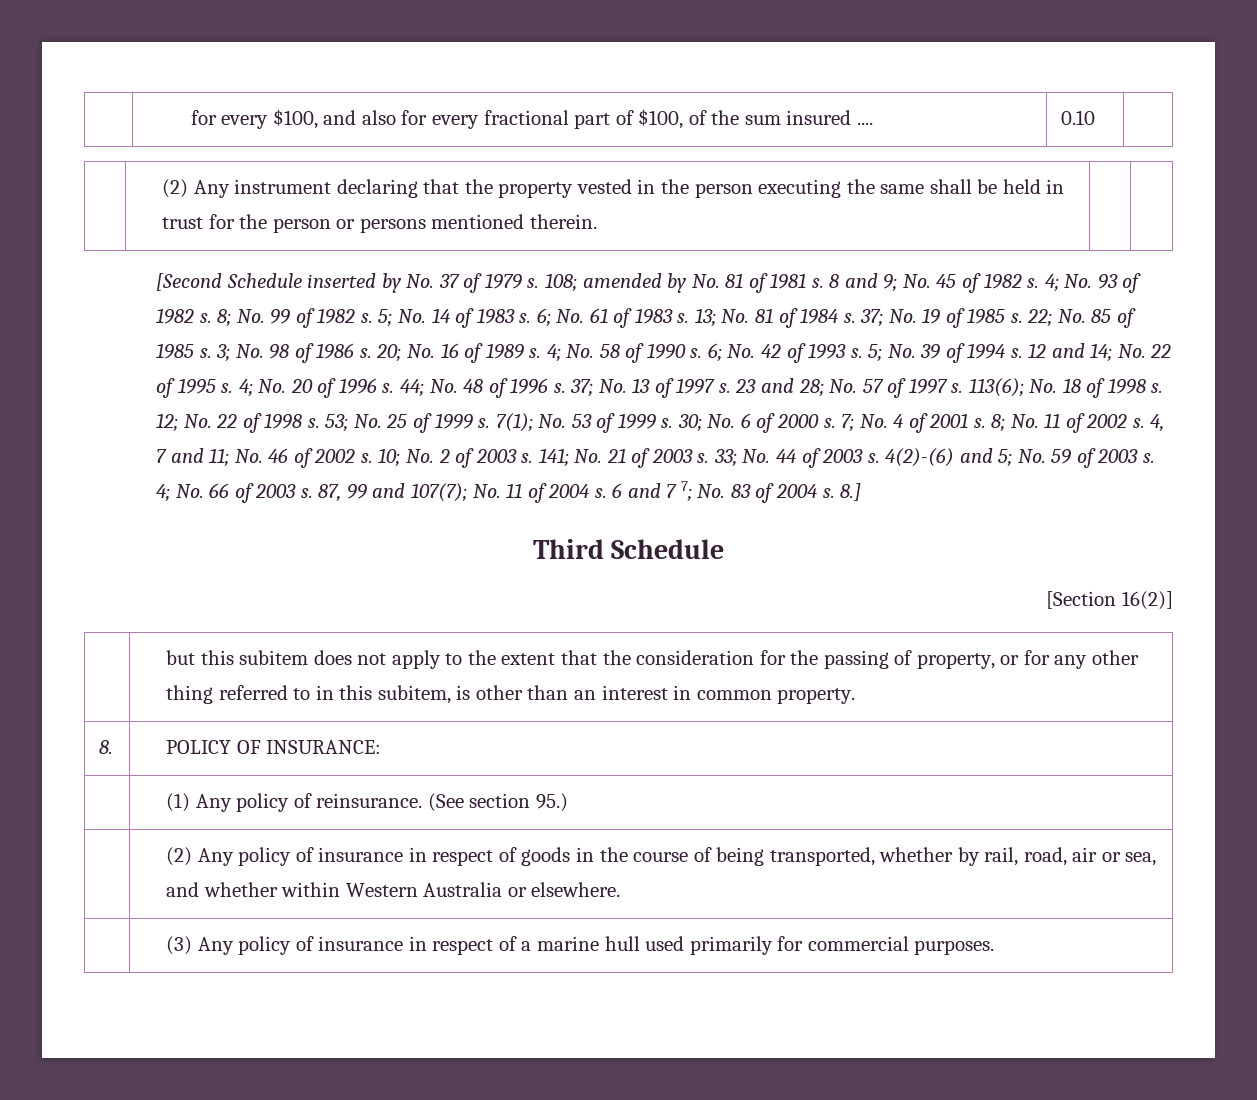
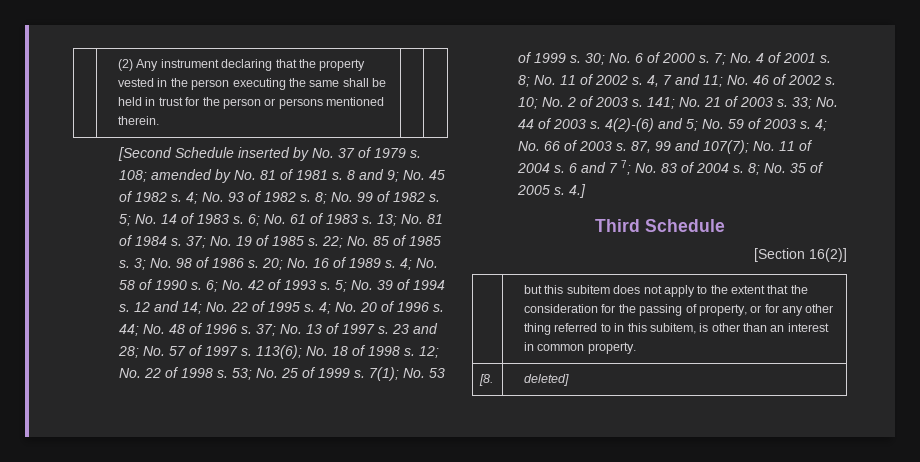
[190,109,873,129] [1061,110,1096,125] | for every $100, and also for every fractional part of $100, of the sum insured .... | 0.10 | // -> (118, 65) none
[840,483,862,501] 8.] -> [748,162,825,175] [517,184,587,198] 8; No. 35 of 2005 s. 4.]
[99,740,114,754] [166,740,382,754] [166,793,568,812] [166,847,1157,866] [166,882,621,897] [166,936,995,955] 8. | POLICY OF INSURANCE: // | (1) Any policy of reinsurance. (See section 95.) // | (2) Any policy of insurance in respect of goods in the course of being transported, whether by rail, road, air or sea, and whether within Western Australia or elsewhere. // | (3) Any policy of insurance in respect of a marine hull used primarily for commercial purposes. -> [479,374,494,386] [524,374,570,386] [8. | deleted]

